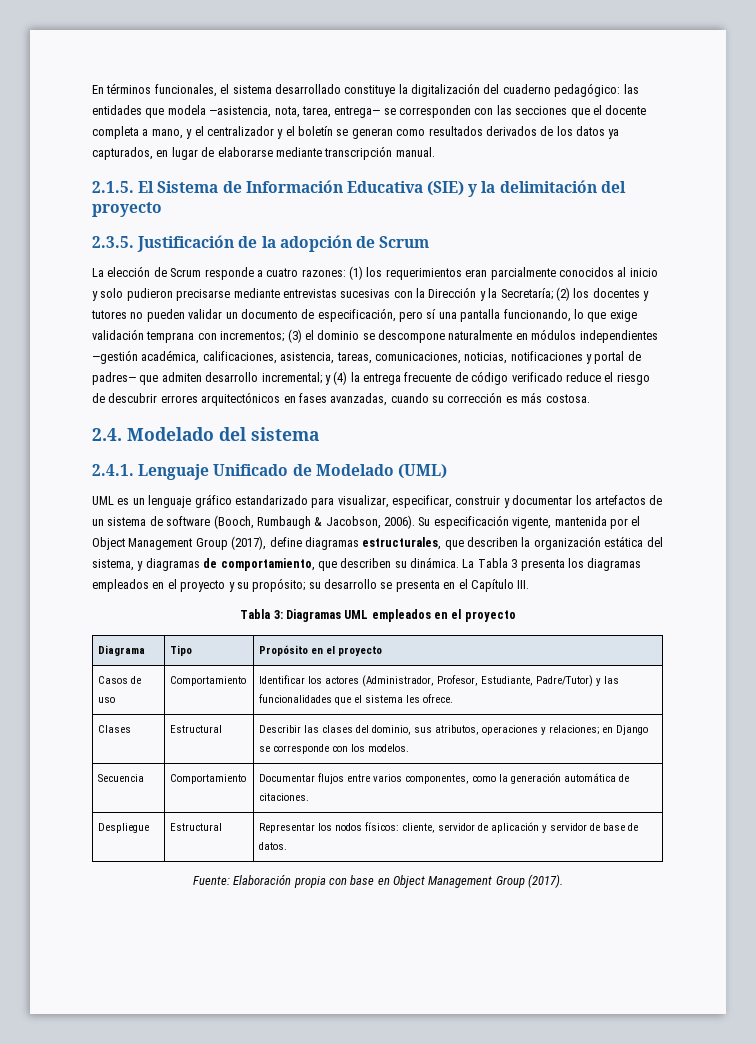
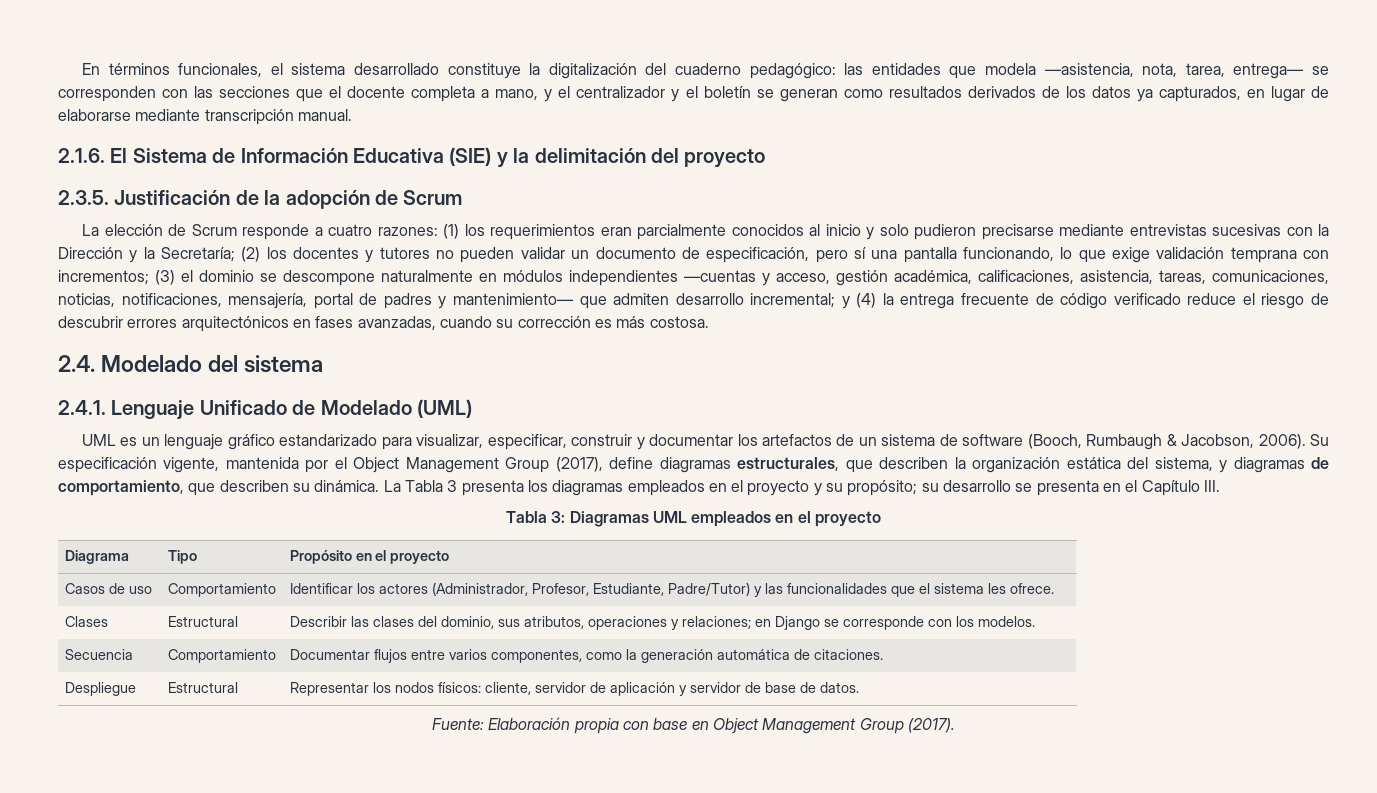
[92,181,134,193] 2.1.5. -> [58,148,105,163] 2.1.6.
[92,350,138,364] —gestión -> [684,270,888,286] —cuentas y acceso, gestión
[510,351,641,364] [92,372,136,385] notificaciones y portal de padres— -> [121,293,573,309] notificaciones, mensajería, portal de padres y mantenimiento—

